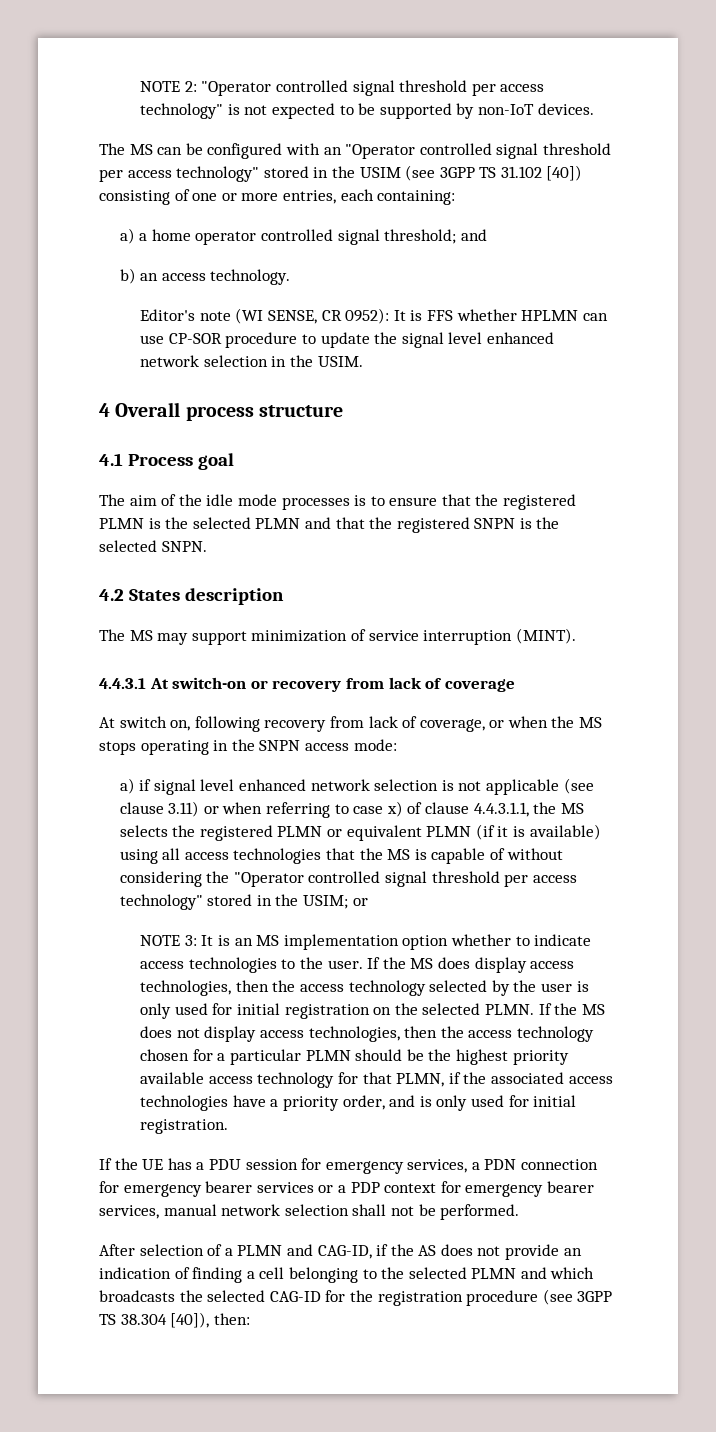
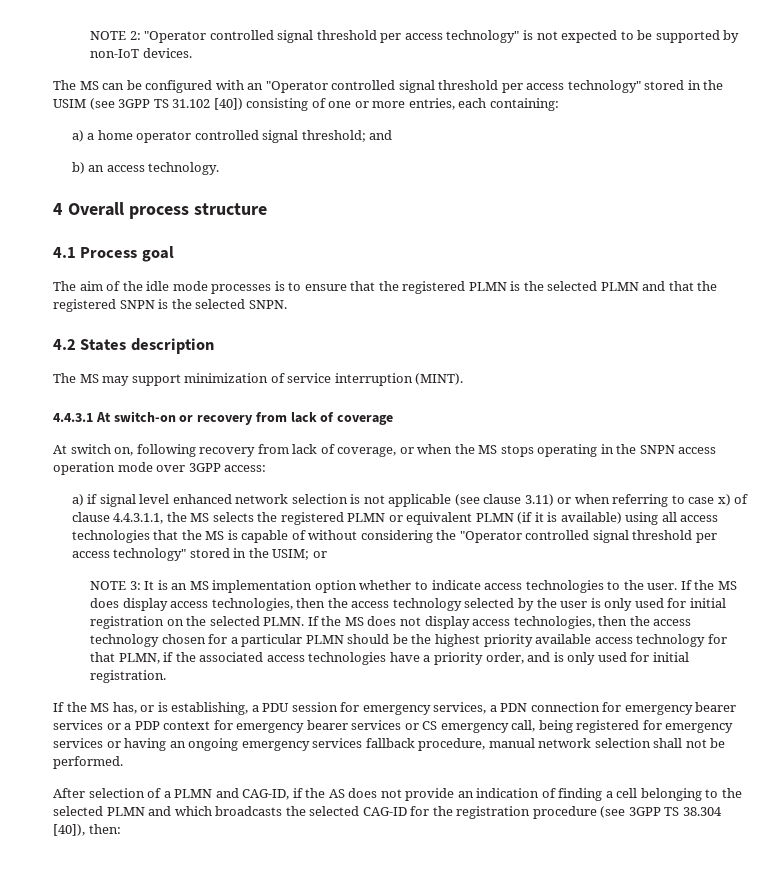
[140,308,608,324] [140,332,555,348] [140,355,363,367] // Editor's note (WI SENSE, CR 0952): It is FFS whether HPLMN can use CP-SOR procedure to update the signal level enhanced network selection in the USIM. -> (220, 168) none
[353,739,397,751] mode: -> [53,462,267,475] operation mode over 3GPP access:
[142,1158,192,1170] UE has -> [90,702,249,715] MS has, or is establishing,
[99,1205,159,1219] services, -> [351,720,734,733] [53,738,486,751] services or CS emergency call, being registered for emergency services or having an ongoing emergency services fallback procedure,

